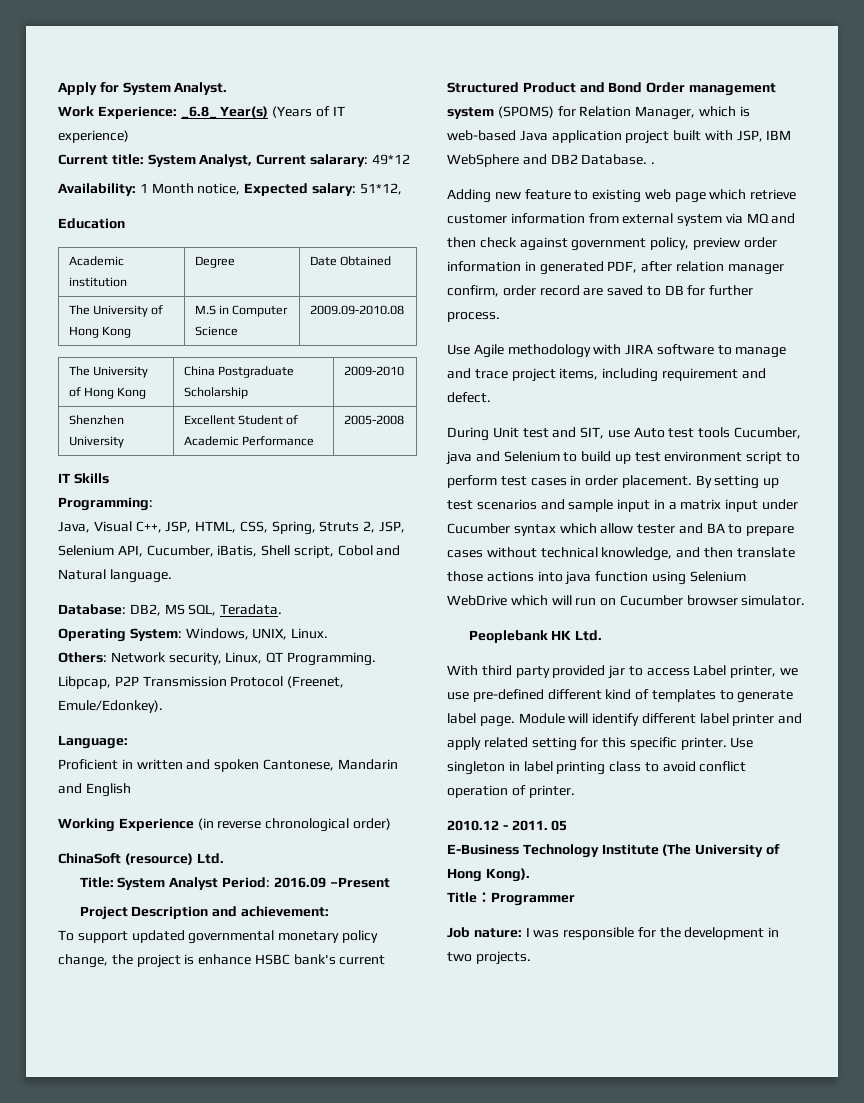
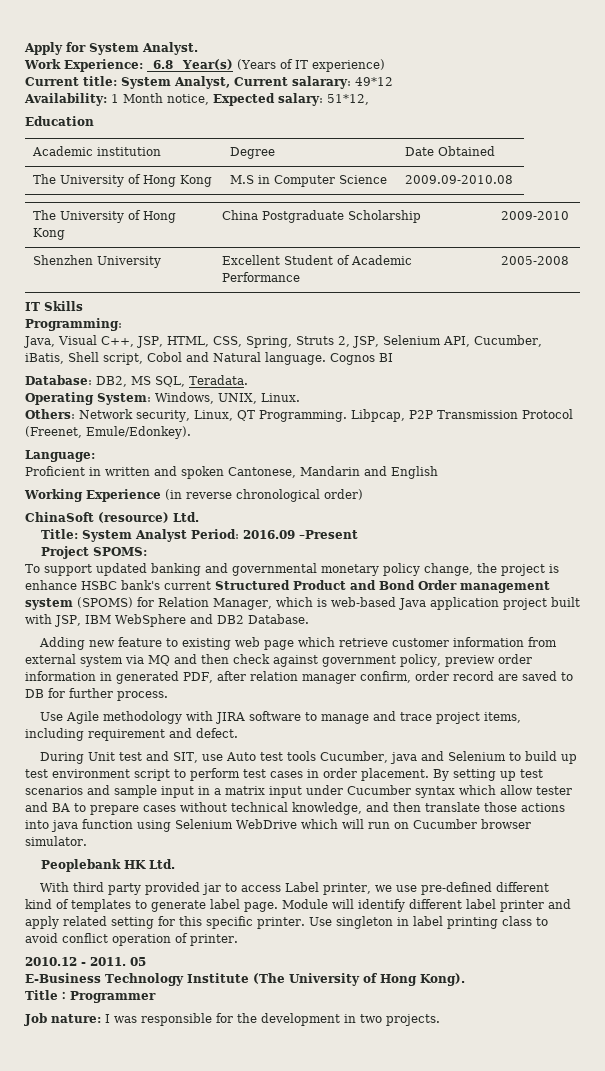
(172, 576) none -> [330,353,393,365] Cognos BI
[131,906,329,919] Description and achievement: -> [93,547,148,556] SPOMS:
(185, 936) none -> [151,563,228,576] banking and
[651,162,656,164] . -> (309, 619) none

